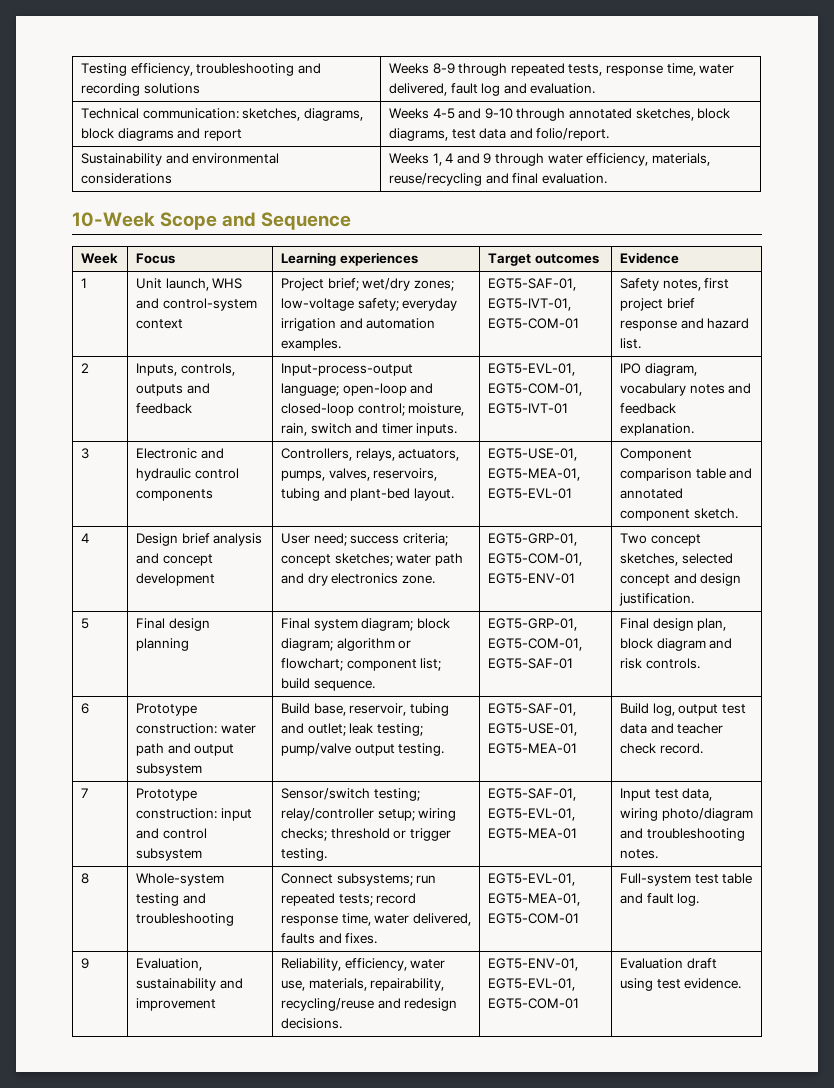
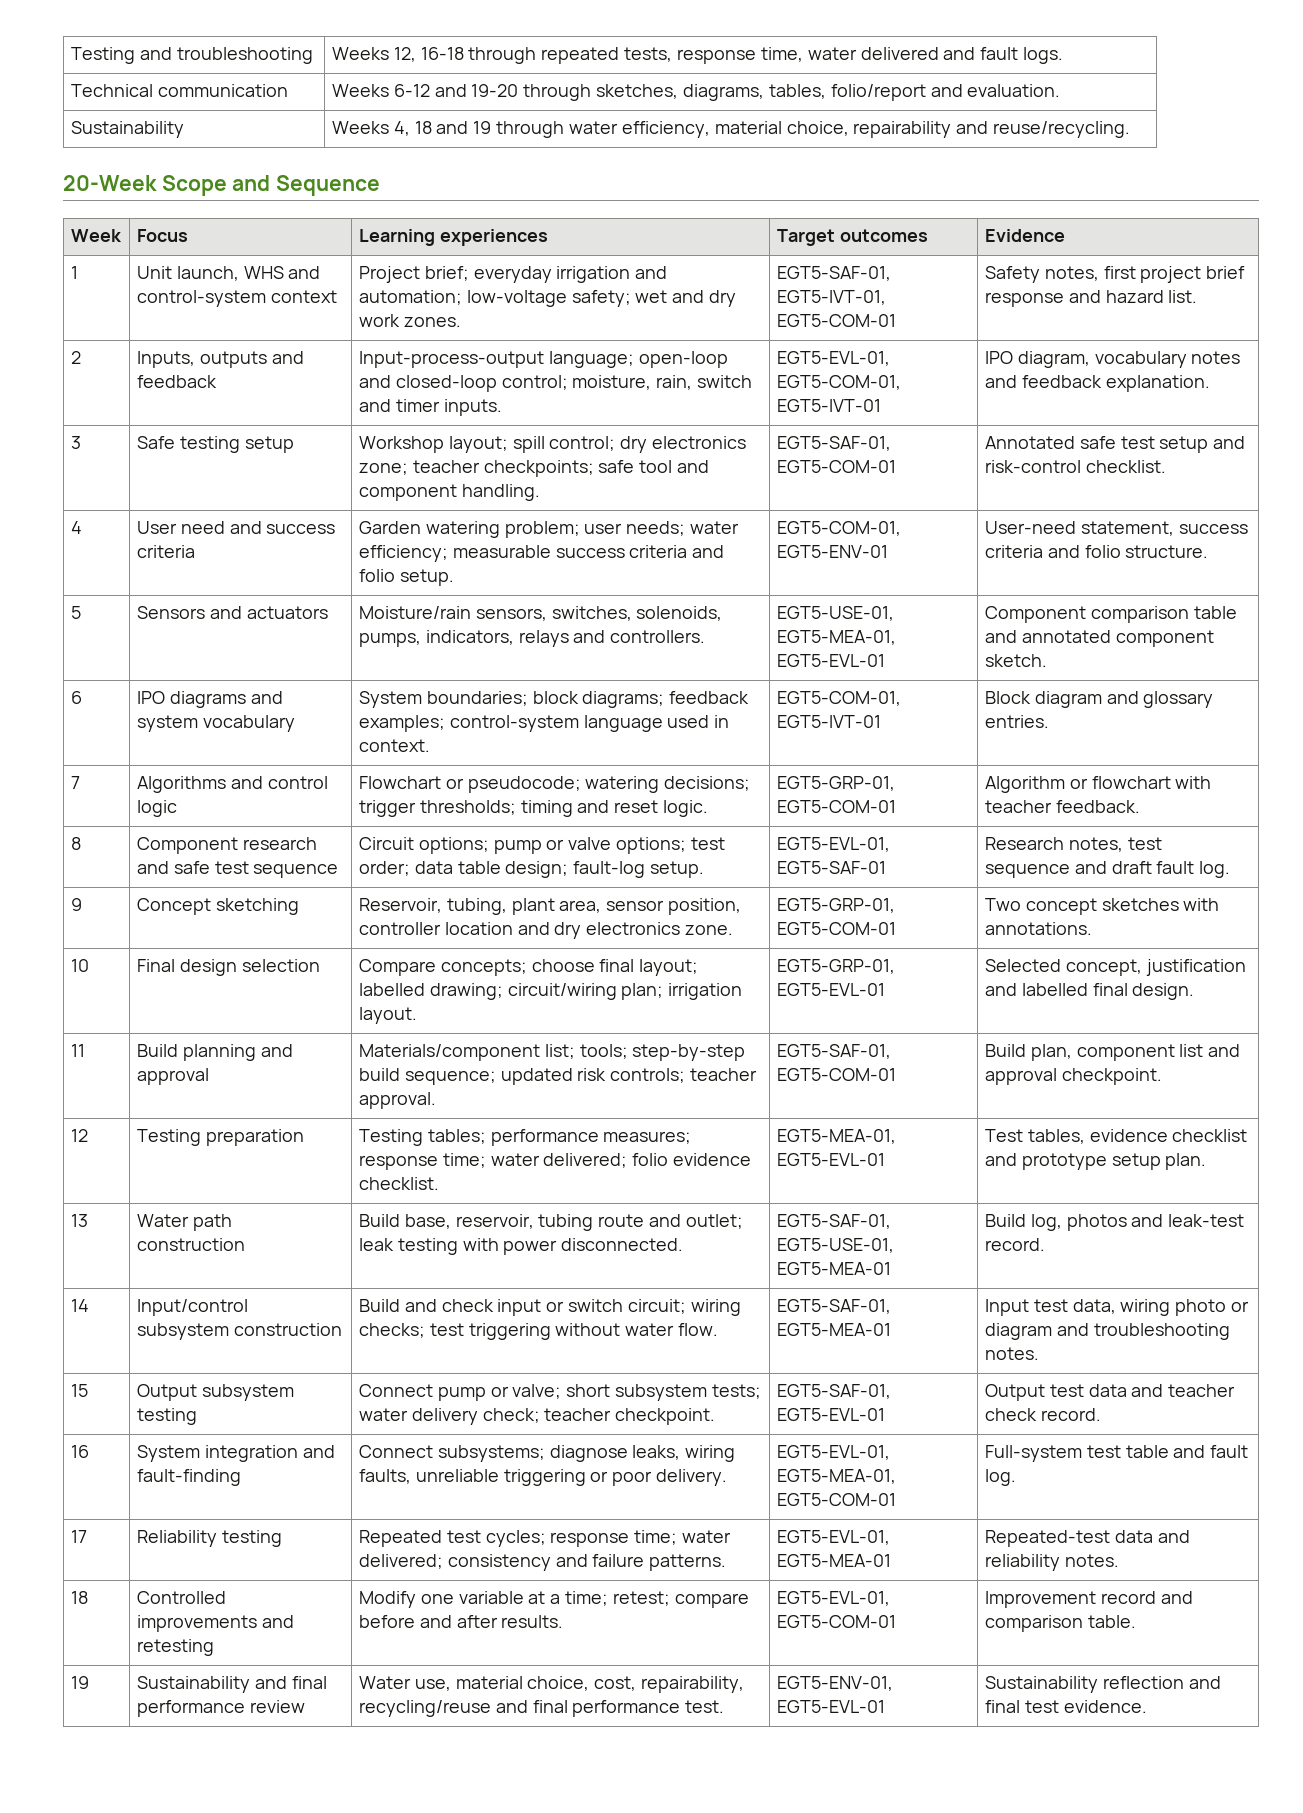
[80,63,321,76] [80,83,200,96] [388,63,455,74] Testing efficiency, troubleshooting and recording solutions | Weeks 8-9 -> [70,47,313,64] [331,47,464,62] Testing and troubleshooting | Weeks 12, 16-18
[388,83,596,96] [80,108,363,121] [80,128,242,141] [388,108,731,121] [388,128,610,141] [80,153,280,166] [80,173,172,184] [388,153,711,166] [388,173,607,186] [72,212,155,227] delivered, fault log and evaluation. // Technical communication: sketches, diagrams, block diagrams and report | Weeks 4-5 and 9-10 through annotated sketches, block diagrams, test data and folio/report. // Sustainability and environmental considerations | Weeks 1, 4 and 9 through water efficiency, materials, reuse/recycling and final evaluation. // 10-Week -> [860,47,1064,64] [70,84,288,97] [331,84,1061,101] [70,121,184,138] [331,121,1131,138] [63,175,157,191] delivered and fault logs. // Technical communication | Weeks 6-12 and 19-20 through sketches, diagrams, tables, folio/report and evaluation. // Sustainability | Weeks 4, 18 and 19 through water efficiency, material choice, repairability and reuse/recycling. // 20-Week
[362,278,454,291] [280,298,458,311] [280,318,436,331] [280,338,341,351] wet/dry zones; low-voltage safety; everyday irrigation and automation examples. -> [473,266,668,283] [358,290,737,307] [358,314,461,327] everyday irrigation and automation; low-voltage safety; wet and dry work zones.
[180,363,235,376] controls, -> (195, 359) none
[135,448,224,459] [135,468,239,481] [135,489,213,501] [280,448,460,461] [280,468,438,481] [280,488,454,501] Electronic and hydraulic control components | Controllers, relays, actuators, pumps, valves, reservoirs, tubing and plant-bed layout. -> [136,436,294,453] [358,436,747,453] [358,460,710,477] [358,484,540,501] [776,436,891,451] [776,460,896,473] [984,436,1246,453] [984,460,1166,473] [70,521,82,534] [136,521,336,534] [136,545,195,558] [358,521,740,538] [358,545,725,562] [358,569,454,586] [776,521,901,536] [776,545,888,558] [984,521,1248,536] [984,545,1209,558] [70,606,81,619] [136,606,328,619] [358,606,723,621] [358,630,706,647] Safe testing setup | Workshop layout; spill control; dry electronics zone; teacher checkpoints; safe tool and component handling. | EGT5-SAF-01, EGT5-COM-01 | Annotated safe test setup and risk-control checklist. // 4 | User need and success criteria | Garden watering problem; user needs; water efficiency; measurable success criteria and folio setup. | EGT5-COM-01, EGT5-ENV-01 | User-need statement, success criteria and folio structure. // 5 | Sensors and actuators | Moisture/rain sensors, switches, solenoids, pumps, indicators, relays and controllers.
[80,533,89,543] [135,533,263,546] [135,553,213,566] [135,573,215,586] [280,533,448,546] [280,553,463,566] 4 | Design brief analysis and concept development | User need; success criteria; concept sketches; water path -> [70,691,82,704] [136,691,283,708] [136,715,295,732] [358,691,750,708] [358,715,730,732] [358,739,430,752] [776,691,901,706] [776,715,881,728] [984,691,1214,708] [984,715,1049,728] [70,776,80,789] [136,776,328,793] [136,800,177,817] [358,776,751,793] [358,800,709,817] [776,776,895,791] [776,800,896,813] [984,776,1212,793] [984,800,1140,813] [70,837,81,850] [136,837,317,854] [136,861,339,878] [358,837,726,854] [358,861,705,878] [776,837,890,852] [776,861,886,874] [984,837,1162,852] [984,861,1231,878] [70,898,82,911] [136,898,299,915] [358,898,742,915] [358,922,513,935] 6 | IPO diagrams and system vocabulary | System boundaries; block diagrams; feedback examples; control-system language used in context. | EGT5-COM-01, EGT5-IVT-01 | Block diagram and glossary entries. // 7 | Algorithms and control logic | Flowchart or pseudocode; watering decisions; trigger thresholds; timing and reset logic. | EGT5-GRP-01, EGT5-COM-01 | Algorithm or flowchart with teacher feedback. // 8 | Component research and safe test sequence | Circuit options; pump or valve options; test order; data table design; fault-log setup. | EGT5-EVL-01, EGT5-SAF-01 | Research notes, test sequence and draft fault log. // 9 | Concept sketching | Reservoir, tubing, plant area, sensor position, controller location
[487,553,582,566] [487,573,575,584] EGT5-COM-01, EGT5-ENV-01 -> [776,922,896,935] EGT5-COM-01
[619,553,733,566] [619,573,742,586] [618,593,694,606] [80,618,89,629] [135,618,210,631] [135,638,189,651] [280,618,450,631] [280,638,412,651] [280,658,442,671] [280,678,375,691] [487,618,577,631] [487,638,582,651] [487,658,573,669] [619,618,727,631] [619,638,733,651] [619,658,700,669] [80,703,89,714] [135,703,197,716] [135,723,256,734] [135,743,235,756] [135,763,202,776] sketches, selected concept and design justification. // 5 | Final design planning | Final system diagram; block diagram; algorithm or flowchart; component list; build sequence. | EGT5-GRP-01, EGT5-COM-01, EGT5-SAF-01 | Final design plan, block diagram and risk controls. // 6 | Prototype construction: water path and output subsystem -> [1101,898,1220,911] [984,922,1092,935] [70,959,89,972] [136,959,320,976] [358,959,699,976] [358,983,743,1000] [358,1007,417,1024] [776,959,895,974] [776,983,885,996] [984,959,1246,976] [984,983,1195,1000] [70,1044,85,1057] [136,1044,293,1061] [136,1068,209,1085] [358,1044,746,1061] [358,1068,758,1085] [358,1092,436,1109] [776,1044,891,1059] [776,1068,896,1081] [984,1044,1241,1061] [984,1068,1162,1085] [70,1129,88,1142] [136,1129,304,1146] [358,1129,692,1146] [358,1153,752,1170] [358,1177,439,1190] [776,1129,896,1144] [776,1153,885,1166] [984,1129,1248,1144] [984,1153,1207,1170] [70,1214,88,1227] [136,1214,232,1231] [136,1238,245,1251] sketches with annotations. // 10 | Final design selection | Compare concepts; choose final layout; labelled drawing; circuit/wiring plan; irrigation layout. | EGT5-GRP-01, EGT5-EVL-01 | Selected concept, justification and labelled final design. // 11 | Build planning and approval | Materials/component list; tools; step-by-step build sequence; updated risk controls; teacher approval. | EGT5-SAF-01, EGT5-COM-01 | Build plan, component list and approval checkpoint. // 12 | Testing preparation | Testing tables; performance measures; response time; water delivered; folio evidence checklist. | EGT5-MEA-01, EGT5-EVL-01 | Test tables, evidence checklist and prototype setup plan. // 13 | Water path construction
(449, 709) none -> [598,1214,645,1227] route
[376,723,423,736] [280,743,445,756] testing; pump/valve output testing. -> [397,1238,684,1255] testing with power disconnected.
[678,704,719,716] output -> [1066,1214,1245,1231] [984,1238,1045,1251] [70,1299,89,1312] [136,1299,248,1316] [136,1323,342,1340] [358,1299,741,1316] [358,1323,719,1340] [776,1299,891,1314] [776,1323,891,1336] [984,1299,1250,1316] [984,1323,1230,1340] [984,1347,1039,1360] [70,1384,88,1397] [136,1384,294,1401] [136,1408,197,1425] [358,1384,762,1401] [358,1408,716,1425] [776,1384,891,1399] [776,1408,885,1421] [984,1384,1045,1401] photos and leak-test record. // 14 | Input/control subsystem construction | Build and check input or switch circuit; wiring checks; test triggering without water flow. | EGT5-SAF-01, EGT5-MEA-01 | Input test data, wiring photo or diagram and troubleshooting notes. // 15 | Output subsystem testing | Connect pump or valve; short subsystem tests; water delivery check; teacher checkpoint. | EGT5-SAF-01, EGT5-EVL-01 | Output
[80,788,88,798] [135,788,197,801] [135,808,252,821] [135,828,207,839] [135,848,202,861] [280,788,420,801] [280,808,457,821] [280,828,451,841] [280,848,327,861] [487,788,576,801] [487,808,575,821] [487,828,577,839] [619,788,713,801] [619,808,753,821] [619,828,745,841] [619,849,658,859] [80,873,89,884] [135,873,224,886] [135,893,206,906] [135,913,234,926] [280,873,437,886] [280,893,417,906] [280,913,471,926] [280,933,378,944] 7 | Prototype construction: input and control subsystem | Sensor/switch testing; relay/controller setup; wiring checks; threshold or trigger testing. | EGT5-SAF-01, EGT5-EVL-01, EGT5-MEA-01 | Input test data, wiring photo/diagram and troubleshooting notes. // 8 | Whole-system testing and troubleshooting | Connect subsystems; run repeated tests; record response time, water delivered, faults and fixes. -> [70,1445,89,1458] [136,1445,335,1462] [136,1469,241,1486] [358,1445,736,1462] [358,1469,728,1486] 16 | System integration and fault-finding | Connect subsystems; diagnose leaks, wiring faults, unreliable triggering or poor delivery.
[80,958,89,969] [135,958,202,971] [135,978,243,991] [135,998,216,1011] [280,958,446,971] [280,978,445,991] [280,998,458,1011] [280,1018,342,1029] [487,958,578,971] [487,978,575,991] [487,998,579,1009] [619,958,717,969] [619,978,653,991] 9 | Evaluation, sustainability and improvement | Reliability, efficiency, water use, materials, repairability, recycling/reuse and redesign decisions. | EGT5-ENV-01, EGT5-EVL-01, EGT5-COM-01 | Evaluation draft using -> [70,1530,87,1543] [136,1530,282,1547] [358,1530,732,1547] [358,1554,727,1571] [776,1530,890,1545] [776,1554,891,1567] [984,1530,1190,1547] [984,1554,1119,1571] [70,1591,88,1604] [136,1591,226,1604] [136,1615,294,1632] [136,1639,214,1656] [358,1591,749,1608] [358,1615,564,1628] [776,1591,890,1606] [776,1615,896,1628] [984,1591,1193,1608] [984,1615,1136,1632] [70,1676,89,1689] [136,1676,327,1693] [136,1700,305,1717] [358,1676,745,1693] [358,1700,725,1717] [776,1676,893,1691] [776,1700,885,1713] [984,1676,1221,1693] [984,1700,1020,1713] 17 | Reliability testing | Repeated test cycles; response time; water delivered; consistency and failure patterns. | EGT5-EVL-01, EGT5-MEA-01 | Repeated-test data and reliability notes. // 18 | Controlled improvements and retesting | Modify one variable at a time; retest; compare before and after results. | EGT5-EVL-01, EGT5-COM-01 | Improvement record and comparison table. // 19 | Sustainability and final performance review | Water use, material choice, cost, repairability, recycling/reuse and final performance test. | EGT5-ENV-01, EGT5-EVL-01 | Sustainability reflection and final

